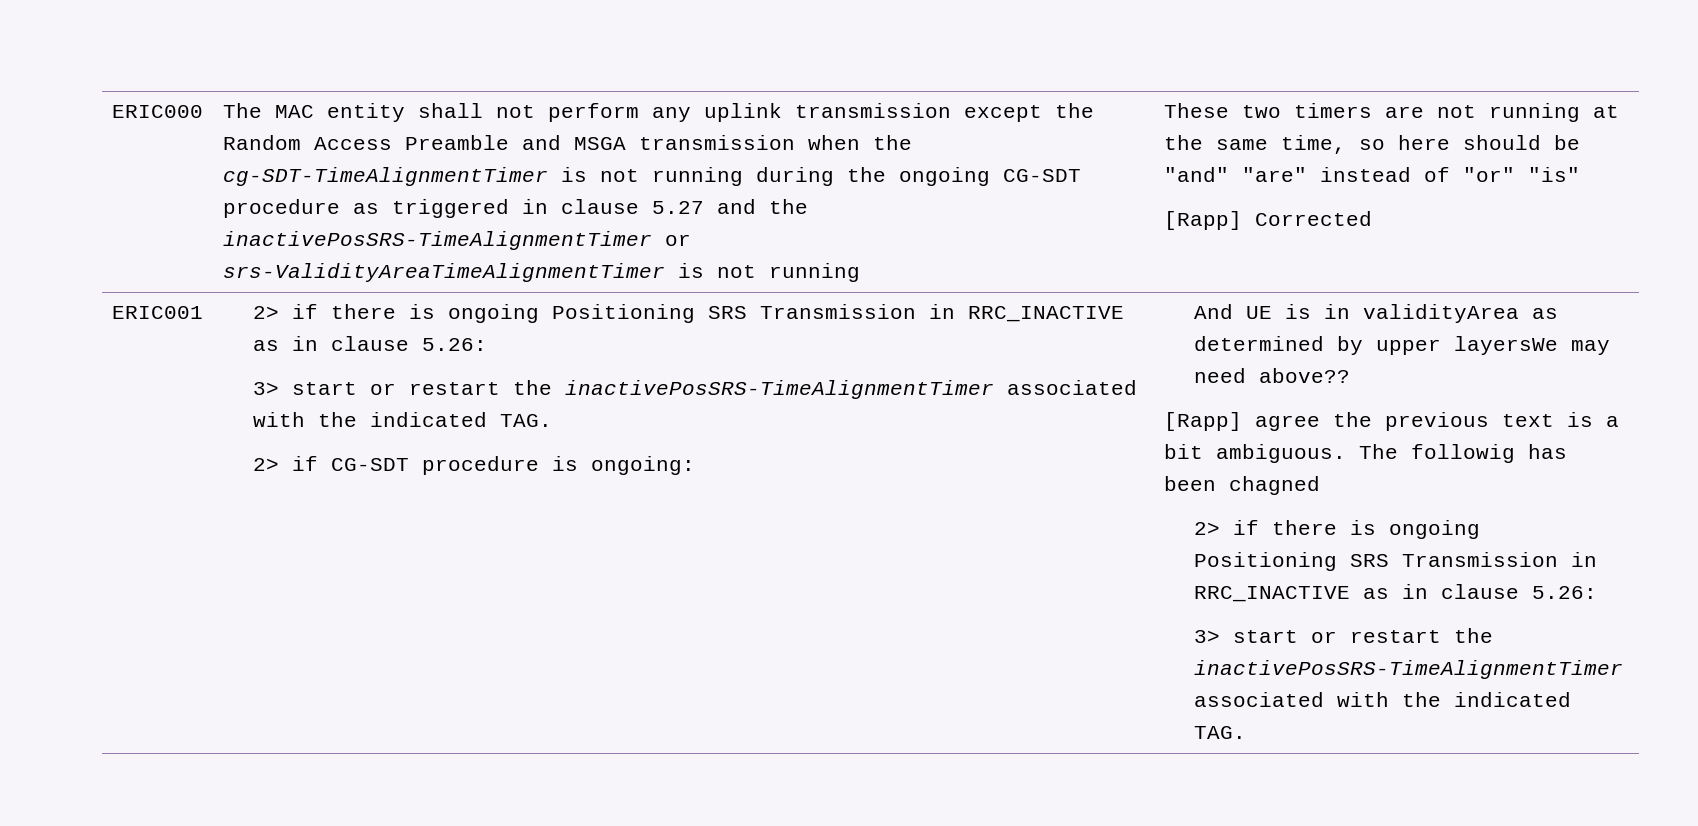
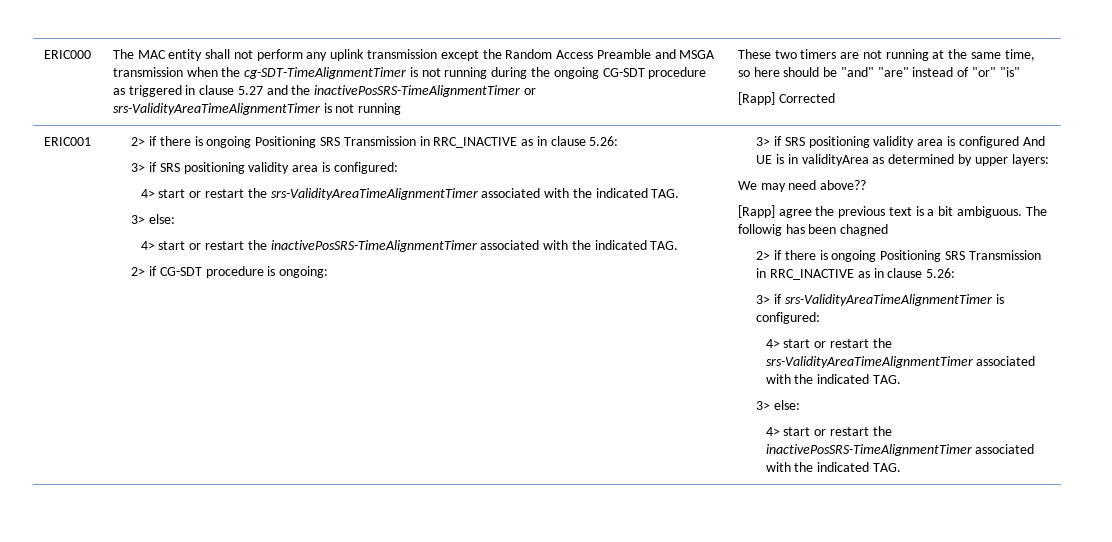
(280, 388) none -> [149,162,398,174] [140,188,680,200] [131,214,176,224] [140,241,155,250] if SRS positioning validity area is configured: // 4> start or restart the srs-ValidityAreaTimeAlignmentTimer associated with the indicated TAG. // 3> else: // 4>
(696, 465) none -> [756,136,1019,148] 3> if SRS positioning validity area is configured
[1454,336,1559,355] layersWe -> [1011,154,1049,166] [737,181,757,190] layers: // We
(1221, 636) none -> [774,294,1004,306] [756,312,821,324] [765,338,892,348] [765,356,1036,368] [765,374,901,384] [756,400,801,410] [765,427,780,436] if srs-ValidityAreaTimeAlignmentTimer is configured: // 4> start or restart the srs-ValidityAreaTimeAlignmentTimer associated with the indicated TAG. // 3> else: // 4>

